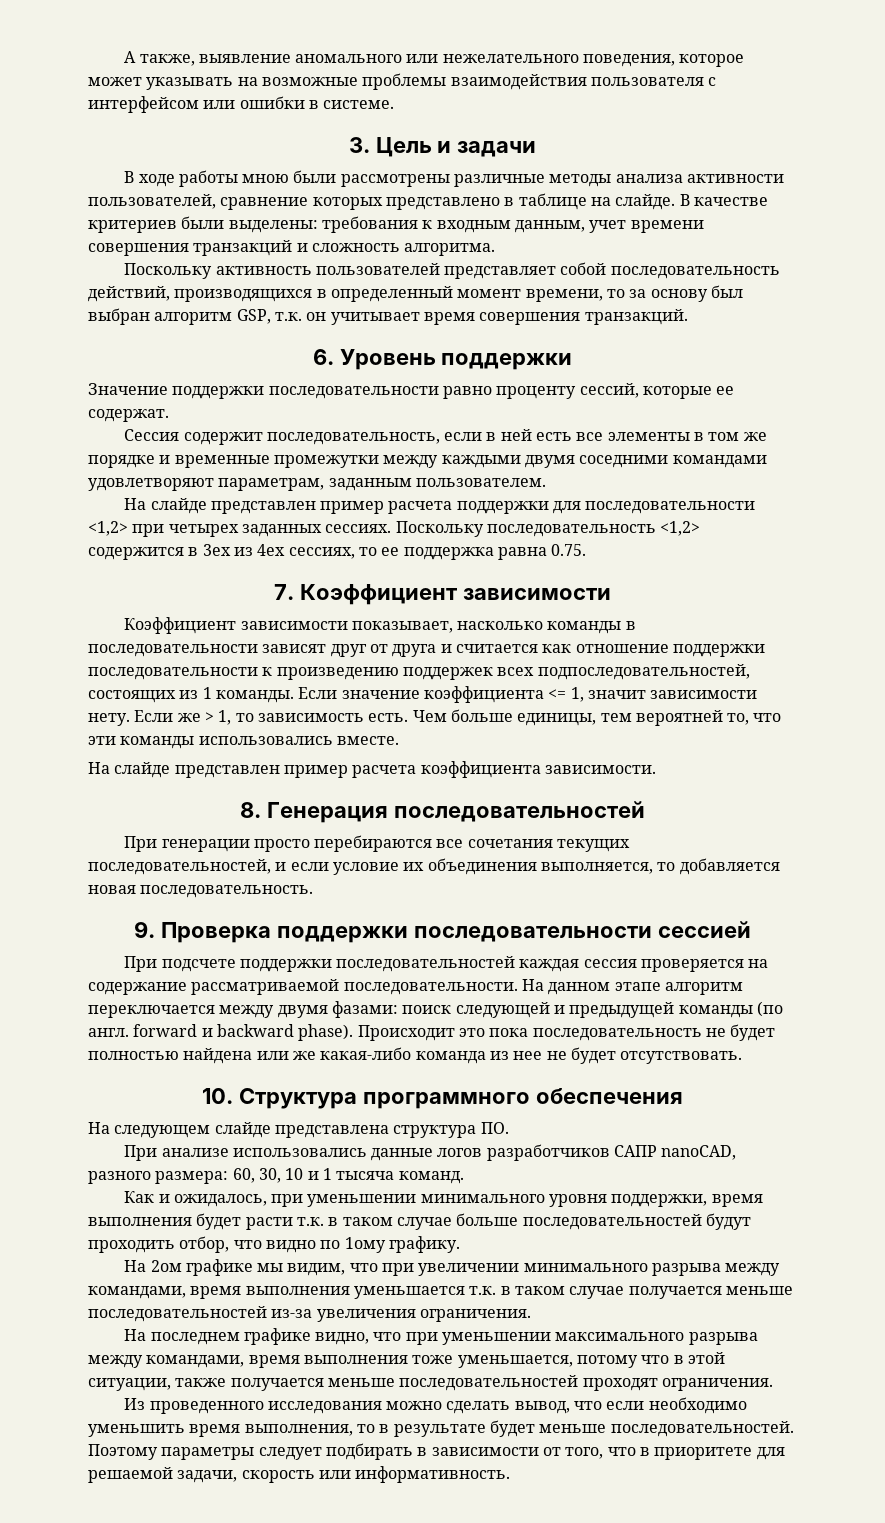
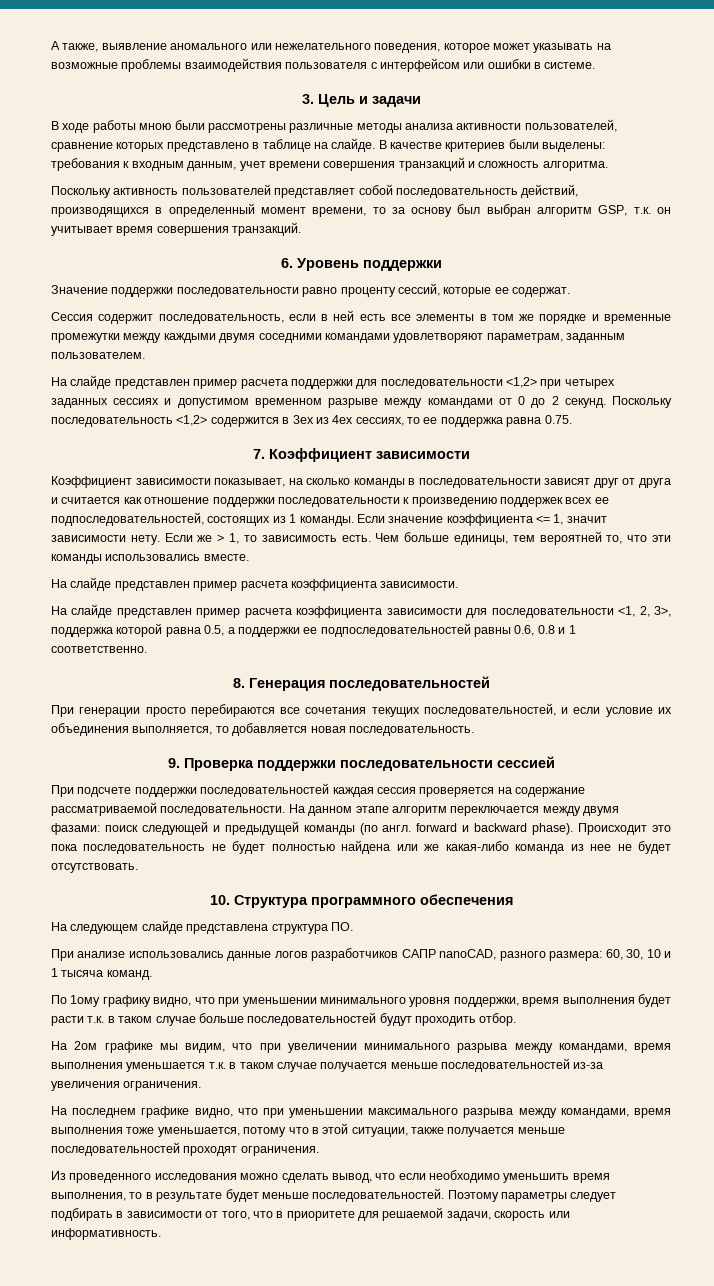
[325,524,392,533] сессиях. -> [113,396,606,408] сессиях и допустимом временном разрыве между командами от 0 до 2 секунд.
[457,621,544,630] насколько -> [288,478,351,485] на сколько
(535, 671) none -> [594,497,609,504] ее
(656, 769) none -> [51,604,672,618] [51,623,576,637] [51,646,147,653] // На слайде представлен пример расчета коэффициента зависимости для последовательности <1, 2, 3>, поддержка которой равна 0.5, а поддержки ее подпоследовательностей равны 0.6, 0.8 и 1 соответственно.
[124,1191,267,1207] Как и ожидалось, -> [51,995,215,1007] По 1ому графику видно, что
[179,1236,460,1253] отбор, что видно по 1ому графику. -> [479,1013,517,1026] отбор.

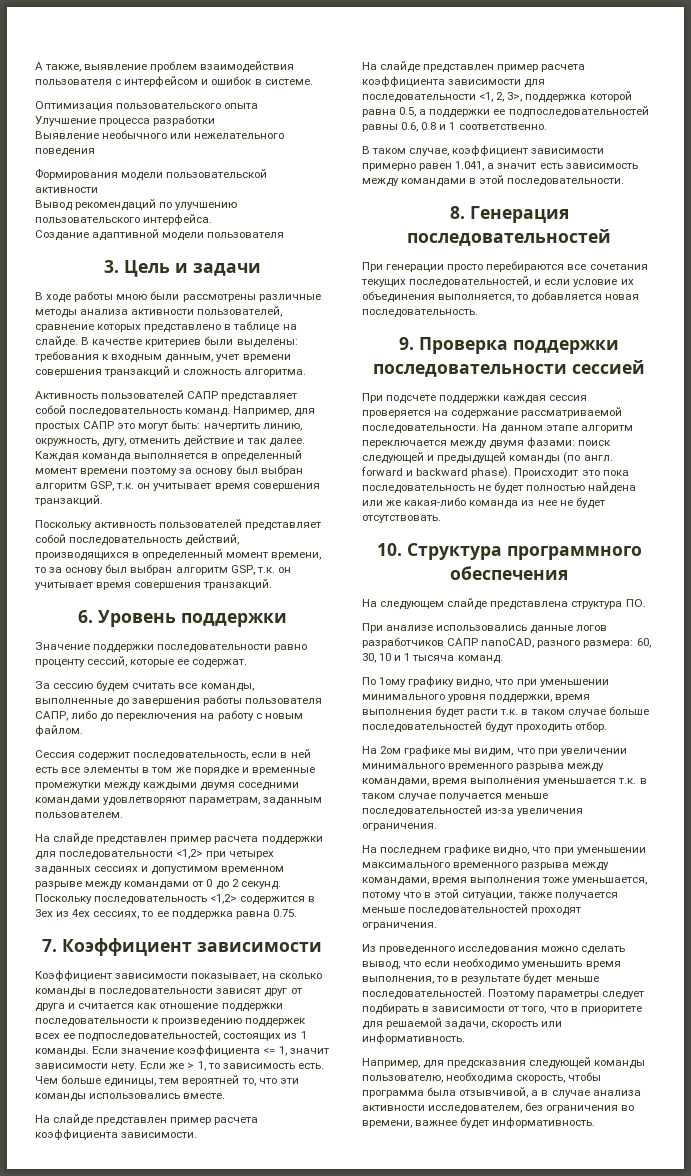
[170,43,611,53] [51,59,182,72] аномального или нежелательного поведения, которое может указывать на возможные проблемы -> [150,61,198,72] проблем
[463,59,531,69] или ошибки -> [201,76,253,85] и ошибок
(596, 65) none -> [35,101,259,111] [35,115,216,126] [35,130,285,139] [35,148,95,157] [35,169,268,181] [35,187,98,193] [35,199,238,211] [35,214,213,225] [35,229,285,241] // Оптимизация пользовательского опыта // Улучшение процесса разработки // Выявление необычного или нежелательного поведения // Формирования модели пользовательской активности // Вывод рекомендаций по улучшению пользовательского интерфейса. // Создание адаптивной модели пользователя
(608, 166) none -> [35,390,298,402] [35,405,316,417] [35,420,302,431] [35,435,305,447] [35,450,303,462] [35,465,303,476] [35,481,320,491] [34,495,103,506] // Активность пользователей САПР представляет собой последовательность команд. Например, для простых САПР это могут быть: начертить линию, окружность, дугу, отменить действие и так далее. Каждая команда выполняется в определенный момент времени поэтому за основу был выбран алгоритм GSP, т.к. он учитывает время совершения транзакций.
(570, 292) none -> [35,680,254,692] [35,695,323,707] [35,710,303,722] [35,725,83,736] // За сессию будем считать все команды, выполненные до завершения работы пользователя САПР, либо до переключения на работу с новым файлом.
(147, 649) none -> [362,145,605,156] [362,161,638,171] [362,175,625,187] // В таком случае, коэффициент зависимости примерно равен 1.041, а значит есть зависимость между командами в этой последовательности.
[200,783,330,797] последовательностей -> (501, 399) none
(450, 1046) none -> [448,763,514,771] временного
(459, 1111) none -> [453,862,519,870] временного
(161, 1234) none -> [362,1057,646,1069] [362,1072,602,1084] [362,1087,641,1098] [362,1102,635,1114] [362,1117,596,1129] // Например, для предсказания следующей команды пользователю, необходима скорость, чтобы программа была отзывчивой, а в случае анализа активности исследователем, без ограничения во времени, важнее будет информативность.

